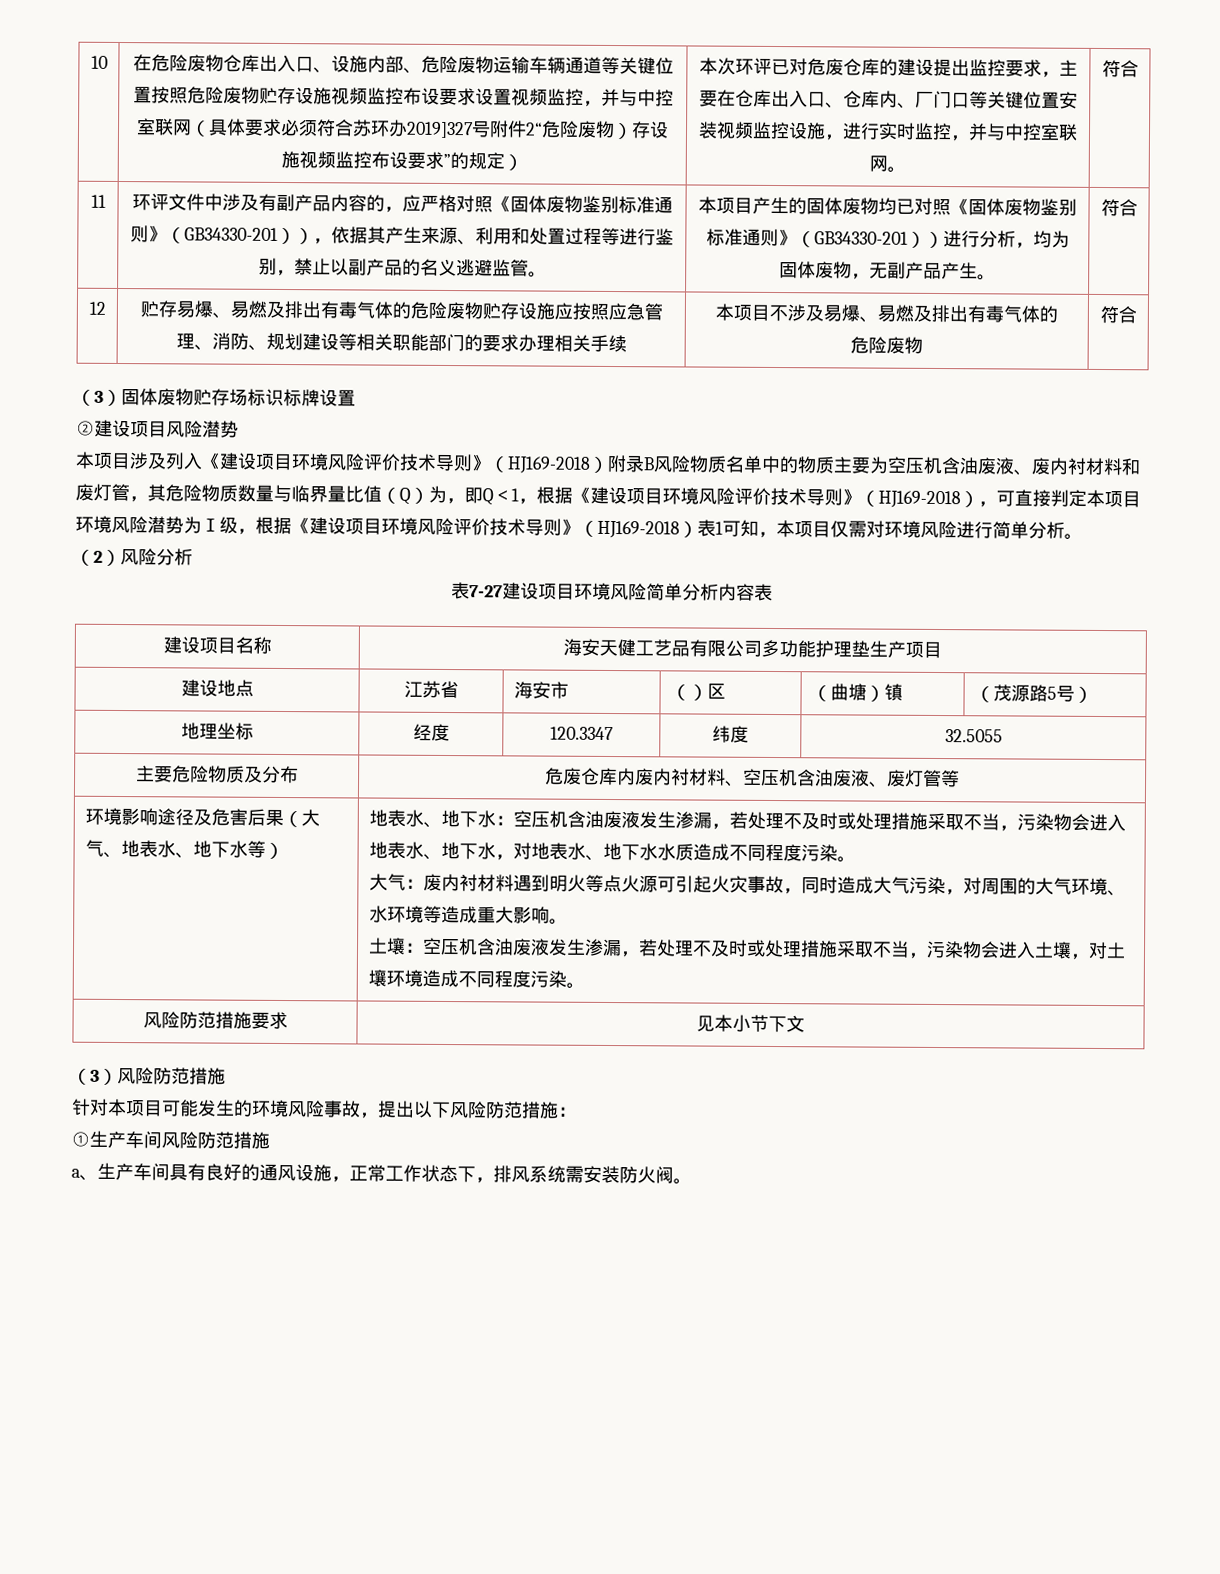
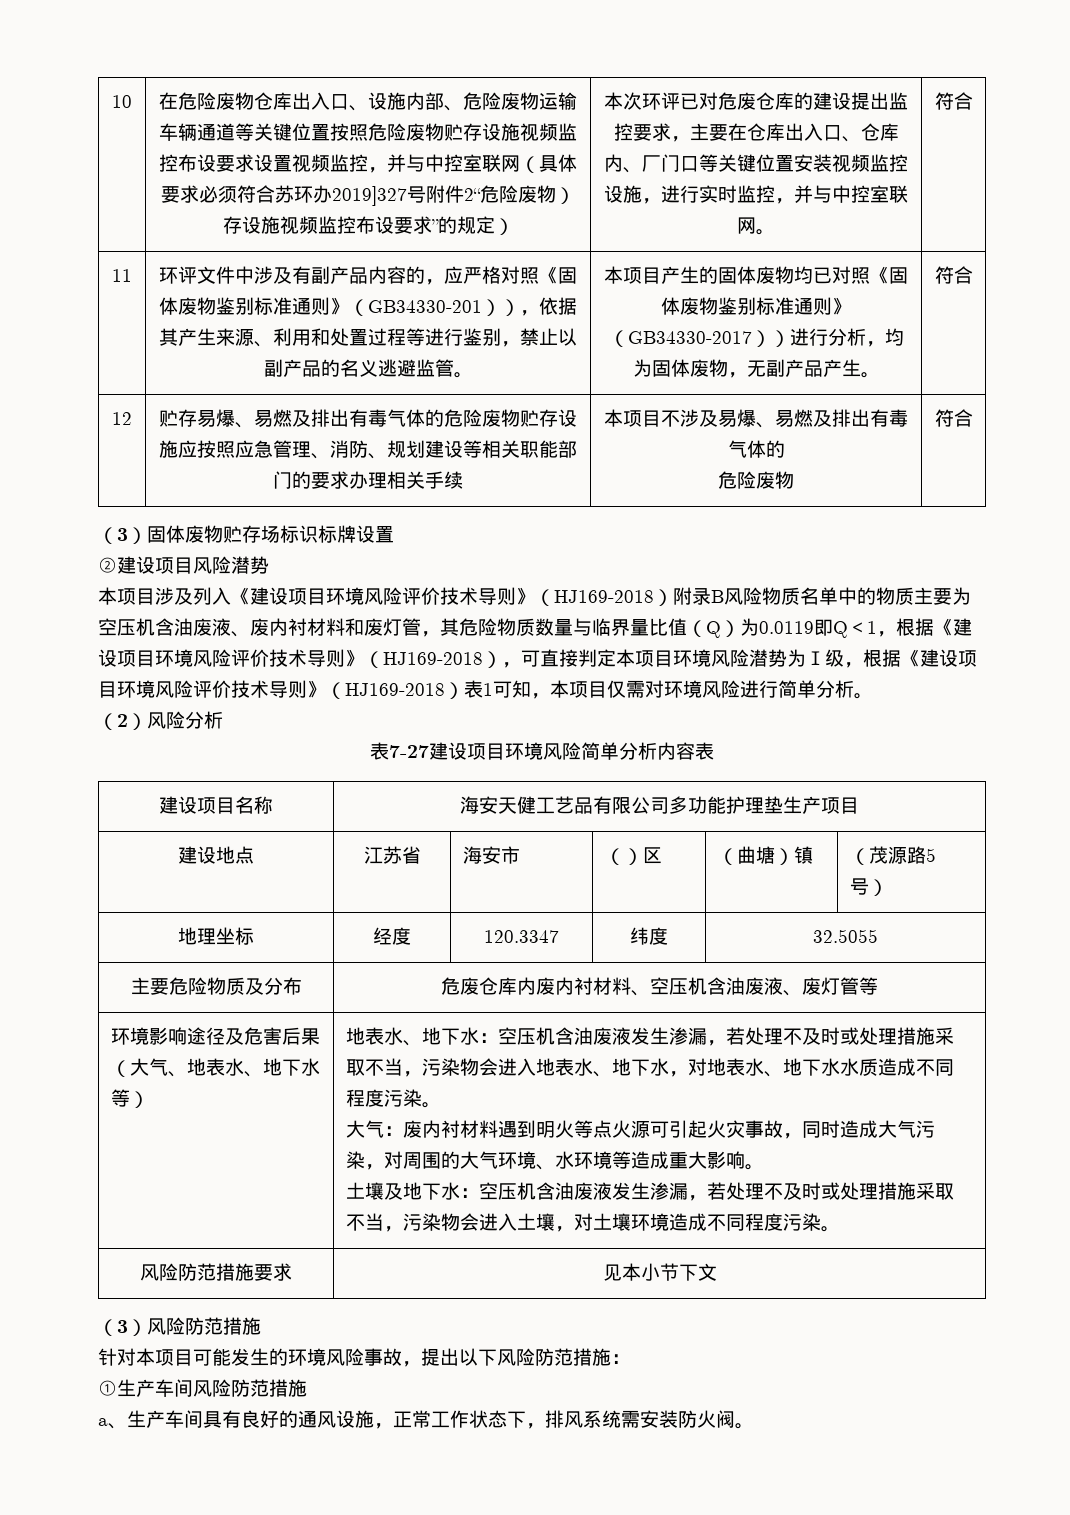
[813,231,908,245] GB34330-201 -> [627,331,752,344] GB34330-2017
[446,497,465,505] ， -> [759,621,814,634] 0.0119
(406, 946) none -> [384,1182,461,1200] 及地下水

